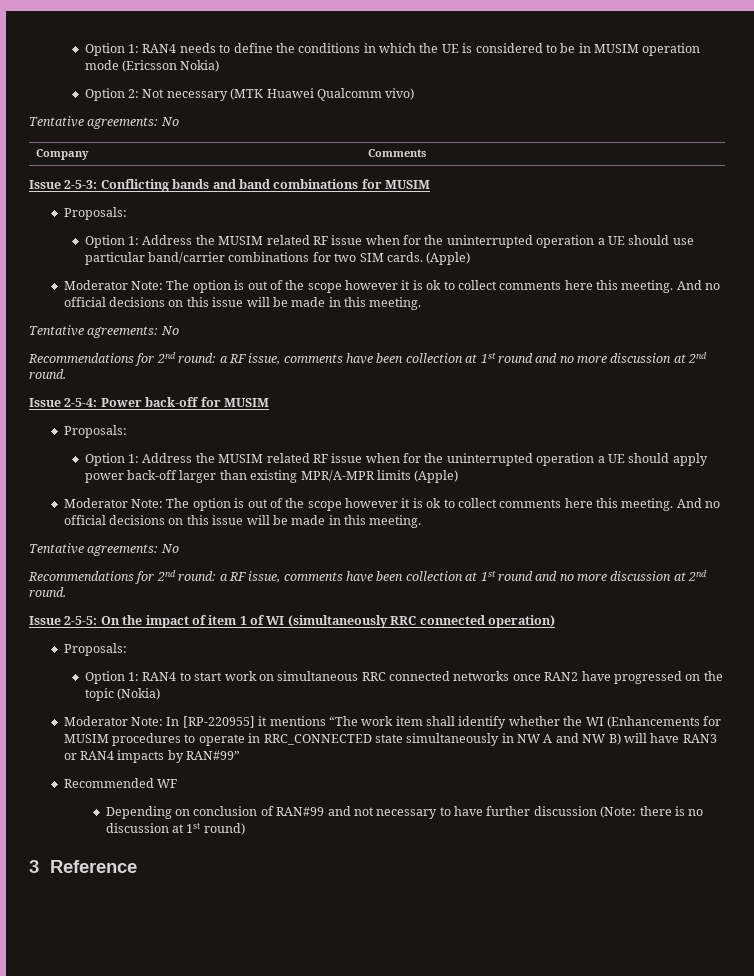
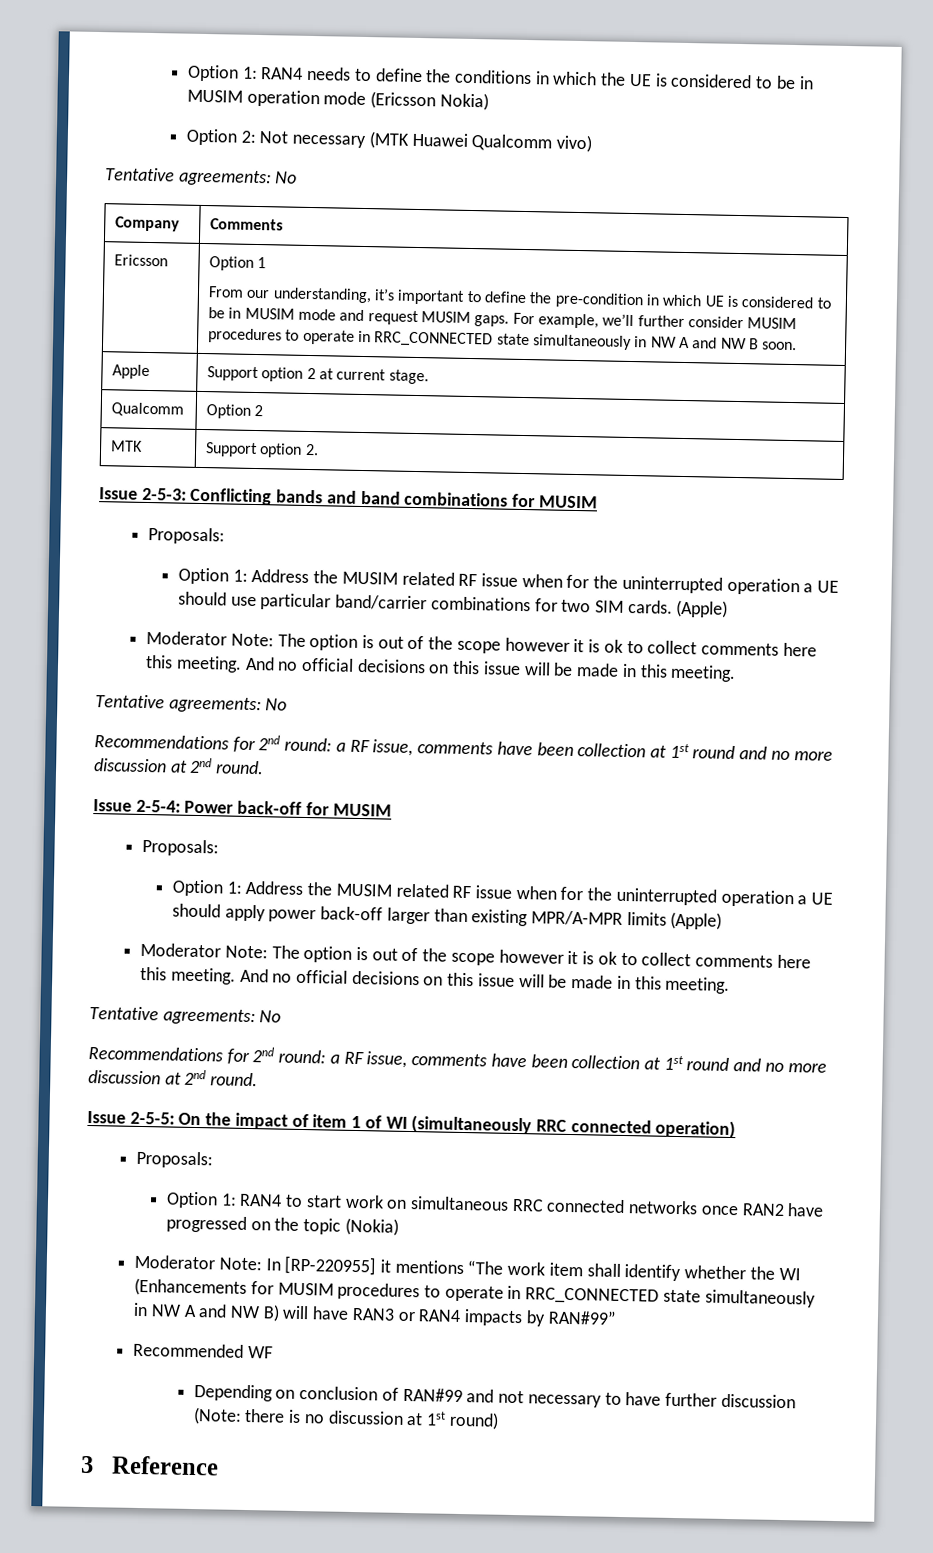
(426, 153) none -> [114,254,169,267] [209,256,267,271] [208,286,832,309] [208,307,798,330] [208,328,798,351] [112,364,151,380] [207,366,429,385] [111,402,185,417] [206,404,264,419] [111,440,144,452] [205,442,319,458] // Ericsson | Option 1 // From our understanding, it’s important to define the pre-condition in which UE is considered to be in MUSIM mode and request MUSIM gaps. For example, we’ll further consider MUSIM procedures to operate in RRC_CONNECTED state simultaneously in NW A and NW B soon. // Apple | Support option 2 at current stage. // Qualcomm | Option 2 // MTK | Support option 2.

